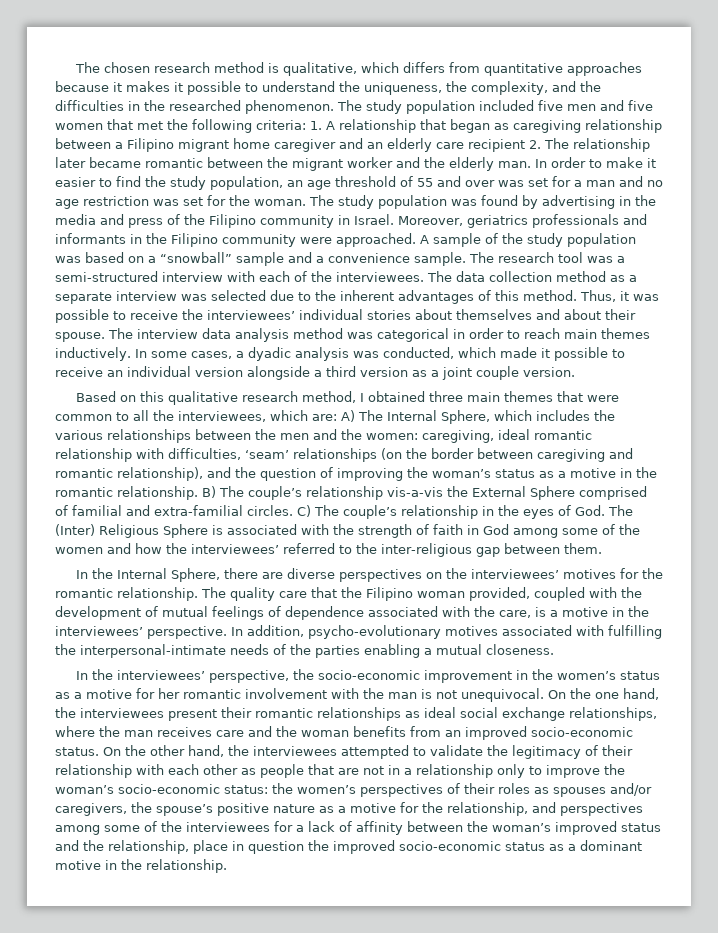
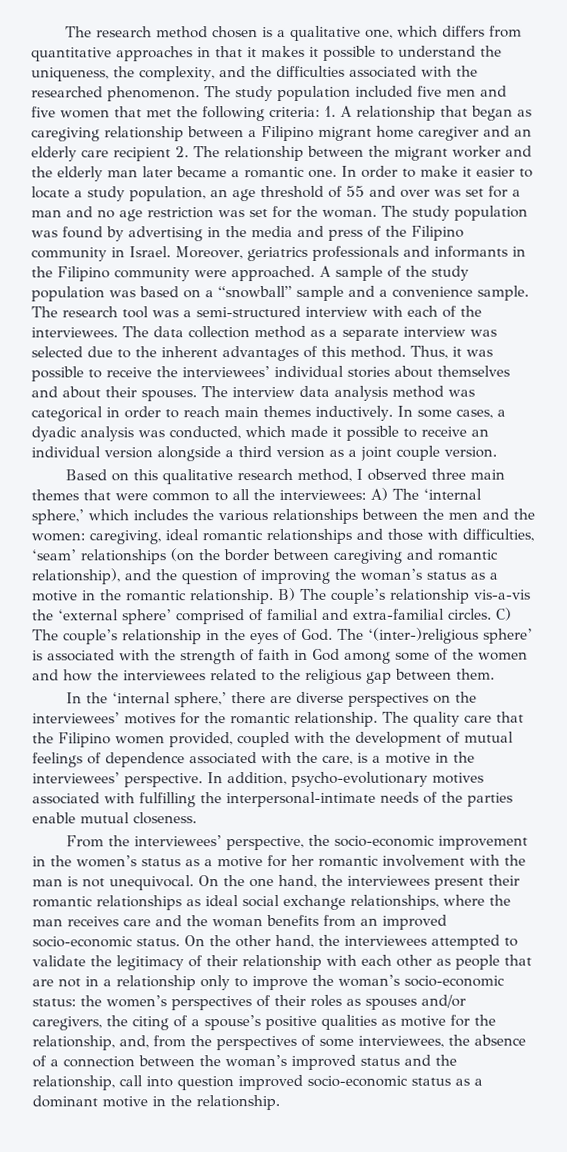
[74,62,150,73] The chosen -> [65,26,93,38] The
[267,62,357,76] is qualitative, -> [212,25,394,41] chosen is a qualitative one,
[55,81,109,92] because -> [197,46,243,58] in that
[128,101,140,111] in -> [348,65,452,78] associated with
[55,157,203,168] later became romantic -> (304, 153) none
[498,161,531,168] man. -> [107,166,337,179] man later became a romantic one.
[116,176,166,187] find the -> [31,186,83,199] locate a
[55,332,105,342] spouse. -> [141,390,197,402] spouses.
[367,391,425,402] obtained -> [367,468,428,481] observed
[178,410,490,424] interviewees, which are: A) The Internal Sphere, -> [279,487,482,501] [31,509,84,525] interviewees: A) The ‘internal sphere,’
[55,448,132,462] relationship -> [266,528,423,545] relationships and those
[472,486,575,500] External Sphere -> [58,609,172,625] ‘external sphere’
[55,524,208,538] (Inter) Religious Sphere -> [368,627,533,644] ‘(inter-)religious sphere’
[191,543,472,557] interviewees’ referred to the inter-religious -> [123,668,362,684] interviewees related to the religious
[116,568,220,582] Internal Sphere, -> [112,692,228,708] ‘internal sphere,’
[417,591,465,598] woman -> [115,735,165,745] women
[364,644,432,658] enabling a -> [32,812,76,824] enable
[75,671,88,680] In -> [66,835,105,848] From
[156,802,643,816] [55,821,403,835] spouse’s positive nature as a motive for the relationship, and perspectives among some of the interviewees for a lack of affinity -> [132,1014,496,1031] [32,1034,526,1051] [32,1055,135,1068] citing of a spouse’s positive qualities as motive for the relationship, and, from the perspectives of some interviewees, the absence of a connection
[193,840,329,854] place in question the -> [119,1075,234,1091] call into question

